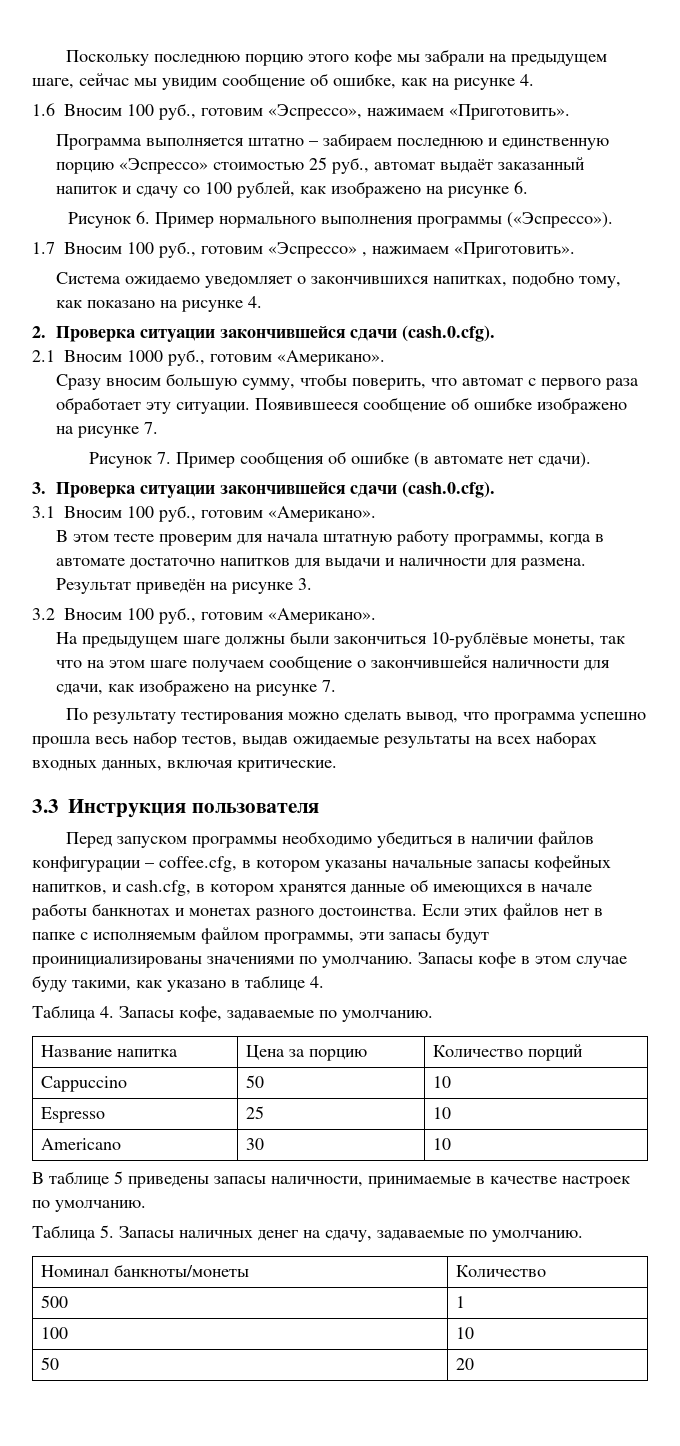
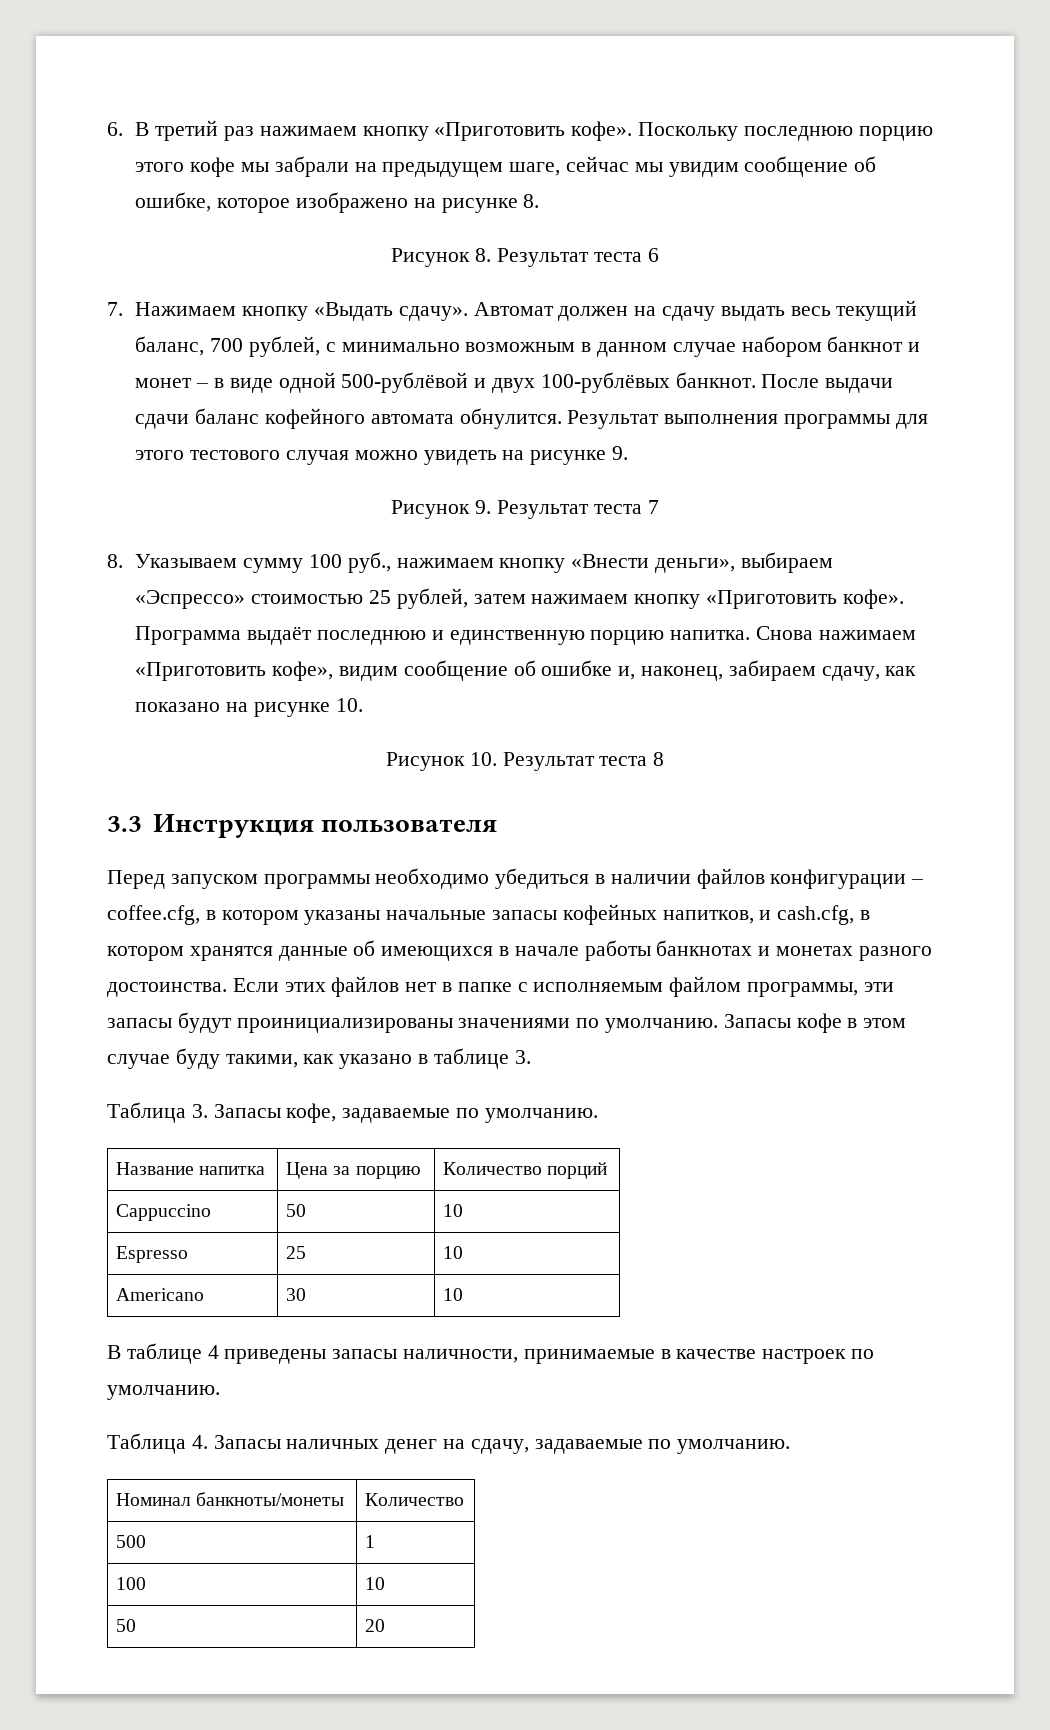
(65, 58) none -> [107,120,633,141] 6. В третий раз нажимаем кнопку «Приготовить кофе».
[401,74,534,90] [32,103,570,120] [56,133,610,150] [56,157,586,174] [56,181,529,198] [67,211,613,228] [32,241,575,258] [56,271,622,288] [56,296,263,312] [32,325,496,342] [32,349,385,366] [56,373,640,390] [56,397,628,414] [56,422,159,438] [89,451,591,468] [32,481,496,498] [32,505,376,522] [56,529,605,546] [56,558,587,570] [56,578,313,594] [32,607,376,624] [56,631,626,648] [56,655,611,672] [56,679,337,696] [65,708,646,724] [32,731,597,748] [32,760,337,772] как на рисунке 4. // 1.6 Вносим 100 руб., готовим «Эспрессо», нажимаем «Приготовить». // Программа выполняется штатно – забираем последнюю и единственную порцию «Эспрессо» стоимостью 25 руб., автомат выдаёт заказанный напиток и сдачу со 100 рублей, как изображено на рисунке 6. // Рисунок 6. Пример нормального выполнения программы («Эспрессо»). // 1.7 Вносим 100 руб., готовим «Эспрессо» , нажимаем «Приготовить». // Система ожидаемо уведомляет о закончившихся напитках, подобно тому, как показано на рисунке 4. // 2. Проверка ситуации закончившейся сдачи (cash.0.cfg). // 2.1 Вносим 1000 руб., готовим «Американо». // Сразу вносим большую сумму, чтобы поверить, что автомат с первого раза обработает эту ситуации. Появившееся сообщение об ошибке изображено на рисунке 7. // Рисунок 7. Пример сообщения об ошибке (в автомате нет сдачи). // 3. Проверка ситуации закончившейся сдачи (cash.0.cfg). // 3.1 Вносим 100 руб., готовим «Американо». // В этом тесте проверим для начала штатную работу программы, когда в автомате достаточно напитков для выдачи и наличности для размена. Результат приведён на рисунке 3. // 3.2 Вносим 100 руб., готовим «Американо». // На предыдущем шаге должны были закончиться 10-рублёвые монеты, так что на этом шаге получаем сообщение о закончившейся наличности для сдачи, как изображено на рисунке 7. // По результату тестирования можно сделать вывод, что программа успешно прошла весь набор тестов, выдав ожидаемые результаты на всех наборах входных данных, включая критические. -> [217,192,540,213] [391,248,659,267] [107,300,918,321] [135,336,921,357] [135,372,894,393] [135,408,928,429] [135,446,629,465] [391,500,659,519] [107,552,833,573] [135,588,904,609] [135,626,916,645] [135,660,917,681] [135,698,363,717] [385,752,665,771] которое изображено на рисунке 8. // Рисунок 8. Результат теста 6 // 7. Нажимаем кнопку «Выдать сдачу». Автомат должен на сдачу выдать весь текущий баланс, 700 рублей, с минимально возможным в данном случае набором банкнот и монет – в виде одной 500-рублёвой и двух 100-рублёвых банкнот. После выдачи сдачи баланс кофейного автомата обнулится. Результат выполнения программы для этого тестового случая можно увидеть на рисунке 9. // Рисунок 9. Результат теста 7 // 8. Указываем сумму 100 руб., нажимаем кнопку «Внести деньги», выбираем «Эспрессо» стоимостью 25 рублей, затем нажимаем кнопку «Приготовить кофе». Программа выдаёт последнюю и единственную порцию напитка. Снова нажимаем «Приготовить кофе», видим сообщение об ошибке и, наконец, забираем сдачу, как показано на рисунке 10. // Рисунок 10. Результат теста 8
[310,976,324,988] [32,1005,114,1021] 4. // Таблица 4. -> [514,1050,531,1064] [107,1102,208,1123] 3. // Таблица 3.
[114,1171,123,1184] 5 -> [207,1345,219,1359] 4
[100,1225,114,1238] 5. -> [191,1435,208,1449] 4.

